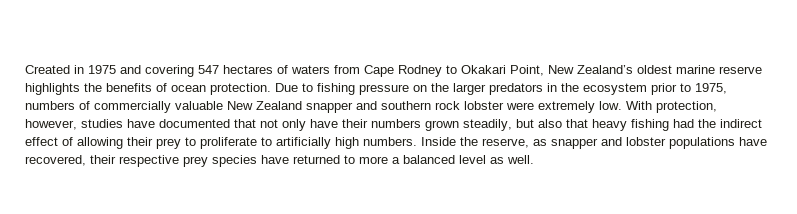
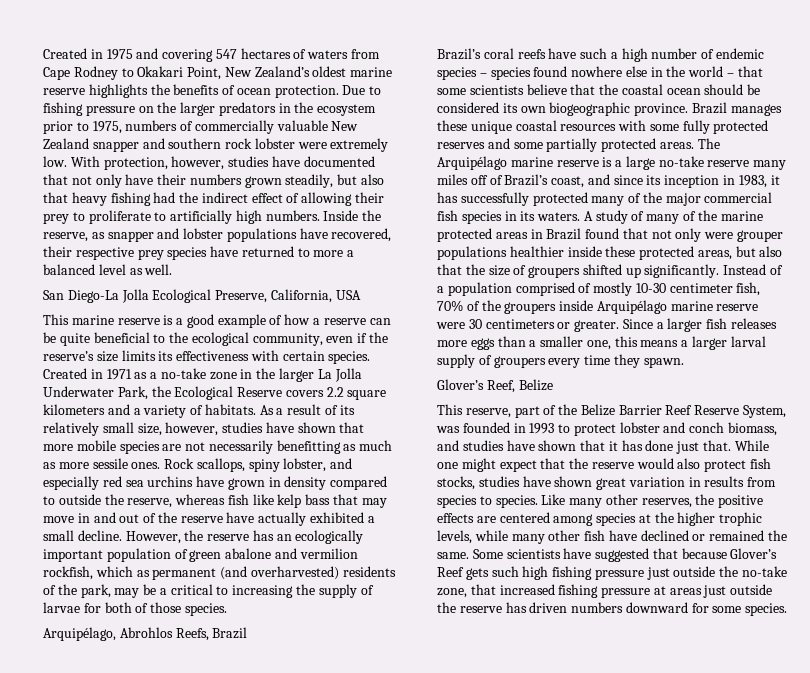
(534, 159) none -> [43,289,361,303] [43,314,391,328] [43,332,389,346] [43,350,371,364] [43,368,362,382] [43,386,387,400] [43,404,355,418] [43,422,365,436] [43,440,393,454] [43,458,353,472] [43,476,388,490] [43,494,387,508] [43,512,375,526] [43,530,364,544] [43,548,358,562] [43,566,396,580] [43,584,374,598] [43,602,227,616] [43,627,248,641] [437,48,765,62] [437,66,763,80] [437,84,761,95] [437,102,782,116] [437,120,769,134] [437,138,720,152] [437,156,787,170] [437,174,780,188] [437,192,773,206] [437,210,763,224] [437,228,784,242] [437,246,783,260] [437,264,784,278] [437,282,761,296] [437,300,759,314] [436,318,778,332] [437,336,766,350] [437,354,684,368] [437,379,553,393] [437,404,787,418] [436,422,778,436] [437,440,769,454] [437,458,772,472] [437,476,777,490] [437,494,764,508] [437,512,763,526] [437,530,788,544] [437,548,778,562] [437,566,788,580] [437,584,773,598] [437,602,788,616] // San Diego-La Jolla Ecological Preserve, California, USA // This marine reserve is a good example of how a reserve can be quite beneficial to the ecological community, even if the reserve’s size limits its effectiveness with certain species. Created in 1971 as a no-take zone in the larger La Jolla Underwater Park, the Ecological Reserve covers 2.2 square kilometers and a variety of habitats. As a result of its relatively small size, however, studies have shown that more mobile species are not necessarily benefitting as much as more sessile ones. Rock scallops, spiny lobster, and especially red sea urchins have grown in density compared to outside the reserve, whereas fish like kelp bass that may move in and out of the reserve have actually exhibited a small decline. However, the reserve has an ecologically important population of green abalone and vermilion rockfish, which as permanent (and overharvested) residents of the park, may be a critical to increasing the supply of larvae for both of those species. // Arquipélago, Abrohlos Reefs, Brazil // Brazil’s coral reefs have such a high number of endemic species – species found nowhere else in the world – that some scientists believe that the coastal ocean should be considered its own biogeographic province. Brazil manages these unique coastal resources with some fully protected reserves and some partially protected areas. The Arquipélago marine reserve is a large no-take reserve many miles off of Brazil’s coast, and since its inception in 1983, it has successfully protected many of the major commercial fish species in its waters. A study of many of the marine protected areas in Brazil found that not only were grouper populations healthier inside these protected areas, but also that the size of groupers shifted up significantly. Instead of a population comprised of mostly 10-30 centimeter fish, 70% of the groupers inside Arquipélago marine reserve were 30 centimeters or greater. Since a larger fish releases more eggs than a smaller one, this means a larger larval supply of groupers every time they spawn. // Glover’s Reef, Belize // This reserve, part of the Belize Barrier Reef Reserve System, was founded in 1993 to protect lobster and conch biomass, and studies have shown that it has done just that. While one might expect that the reserve would also protect fish stocks, studies have shown great variation in results from species to species. Like many other reserves, the positive effects are centered among species at the higher trophic levels, while many other fish have declined or remained the same. Some scientists have suggested that because Glover’s Reef gets such high fishing pressure just outside the no-take zone, that increased fishing pressure at areas just outside the reserve has driven numbers downward for some species.

